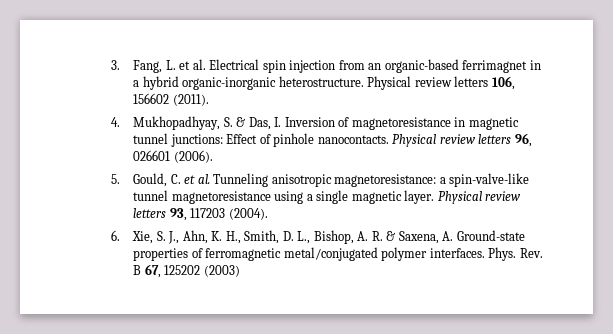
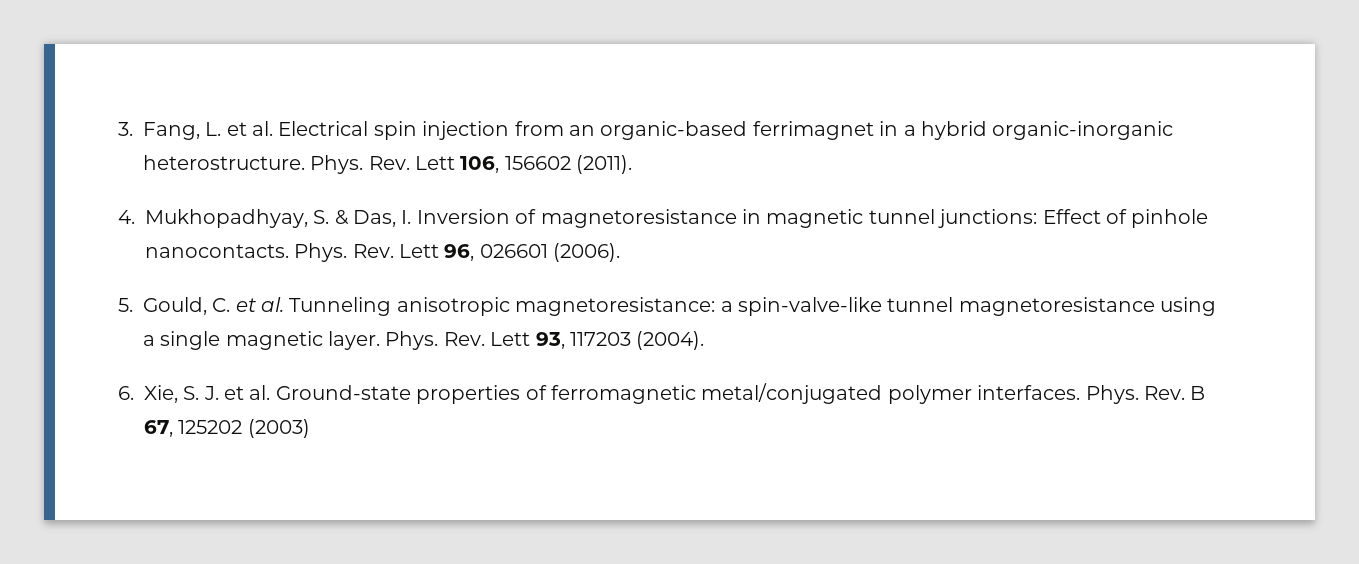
[367,76,489,90] Physical review letters -> [310,155,455,174] Phys. Rev. Lett
[392,134,512,147] Physical review letters -> [294,243,439,262] Phys. Rev. Lett
[437,191,522,204] [133,208,167,218] Physical review letters -> [385,331,531,350] Phys. Rev. Lett
[168,230,454,244] J., Ahn, K. H., Smith, D. L., Bishop, A. R. & Saxena, A. -> [203,385,271,400] J. et al.

